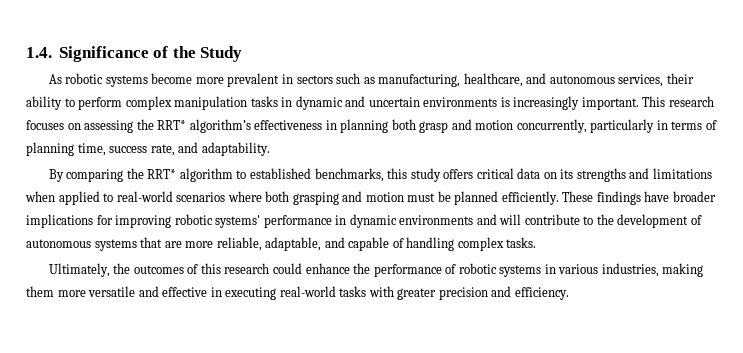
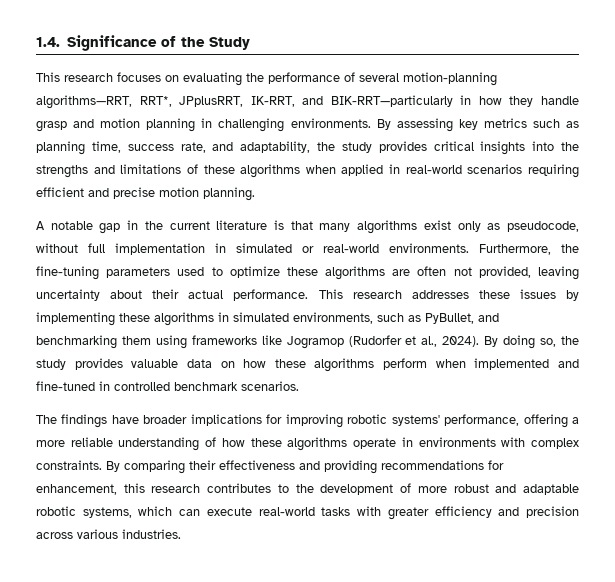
[48,73,694,87] [26,96,714,110] [26,119,717,133] As robotic systems become more prevalent in sectors such as manufacturing, healthcare, and autonomous services, their ability to perform complex manipulation tasks in dynamic and uncertain environments is increasingly important. This research focuses on assessing the RRT* algorithm’s effectiveness in planning both grasp and motion concurrently, particularly in terms of -> [36,72,497,86] [36,95,579,109] [36,118,579,132] This research focuses on evaluating the performance of several motion-planning algorithms—RRT, RRT*, JPplusRRT, IK-RRT, and BIK-RRT—particularly in how they handle grasp and motion planning in challenging environments. By assessing key metrics such as
[201,142,270,156] [48,168,712,182] adaptability. // By comparing the RRT* algorithm to established benchmarks, this study offers critical data on its strengths and limitations -> [240,141,579,155] [36,164,301,178] adaptability, the study provides critical insights into the strengths and limitations of these algorithms
[103,193,114,202] to -> [389,164,401,174] in
[227,191,594,205] where both grasping and motion must be planned efficiently. These -> [527,164,579,178] [36,187,255,201] [36,220,579,234] [36,243,579,255] [36,266,579,280] [36,289,580,301] [36,312,499,326] [36,335,579,349] [36,358,579,372] [36,381,299,391] [36,415,57,424] requiring efficient and precise motion planning. // A notable gap in the current literature is that many algorithms exist only as pseudocode, without full implementation in simulated or real-world environments. Furthermore, the fine-tuning parameters used to optimize these algorithms are often not provided, leaving uncertainty about their actual performance. This research addresses these issues by implementing these algorithms in simulated environments, such as PyBullet, and benchmarking them using frameworks like Jogramop (Rudorfer et al., 2024). By doing so, the study provides valuable data on how these algorithms perform when implemented and fine-tuned in controlled benchmark scenarios. // The
[263,214,702,228] [26,237,537,251] [48,263,704,277] [26,286,569,300] performance in dynamic environments and will contribute to the development of autonomous systems that are more reliable, adaptable, and capable of handling complex tasks. // Ultimately, the outcomes of this research could enhance the performance of robotic systems in various industries, making them more versatile and effective in executing real-world tasks with greater precision and efficiency. -> [444,414,579,428] [36,437,579,451] [36,460,504,474] [36,483,580,495] [36,506,580,520] [36,529,181,539] performance, offering a more reliable understanding of how these algorithms operate in environments with complex constraints. By comparing their effectiveness and providing recommendations for enhancement, this research contributes to the development of more robust and adaptable robotic systems, which can execute real-world tasks with greater efficiency and precision across various industries.

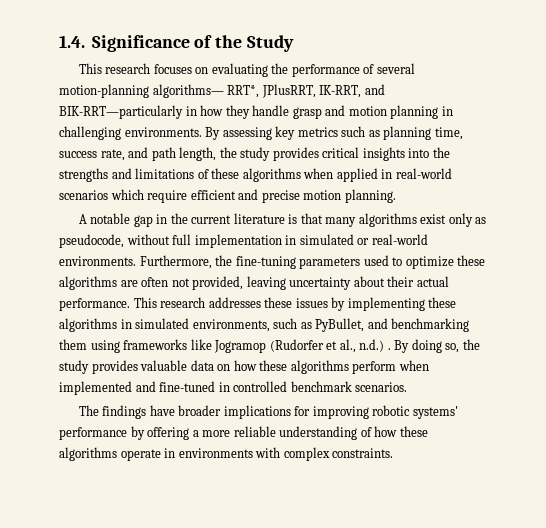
[36,95,244,109] algorithms—RRT, RRT*, JPplusRRT, -> [152,84,316,98] algorithms— RRT*, JPlusRRT,
[240,141,311,153] adaptability, -> [151,147,217,161] path length,
[527,164,579,178] requiring -> [110,189,188,203] which require
[442,336,480,347] 2024). -> [359,339,391,352] n.d.) .
[444,414,520,426] performance, -> [59,426,145,440] performance by
[106,460,504,474] [36,483,580,495] [36,506,580,520] [36,529,181,539] By comparing their effectiveness and providing recommendations for enhancement, this research contributes to the development of more robust and adaptable robotic systems, which can execute real-world tasks with greater efficiency and precision across various industries. -> (394, 453) none

